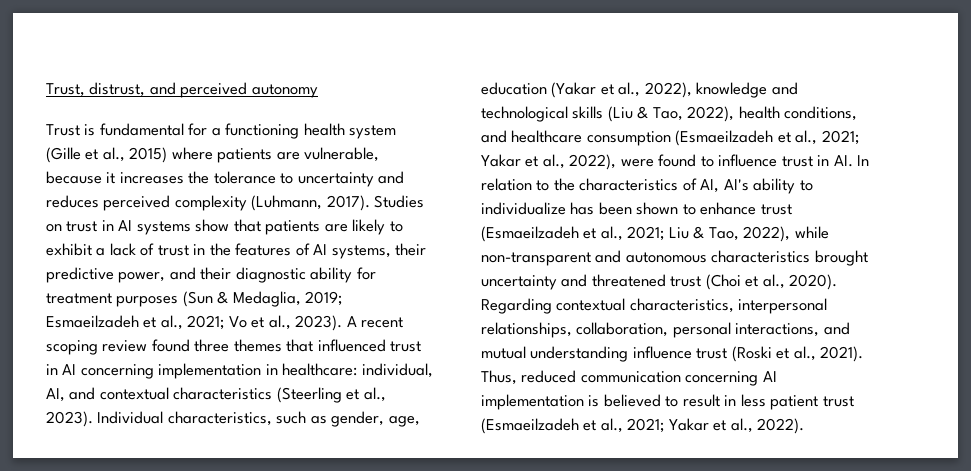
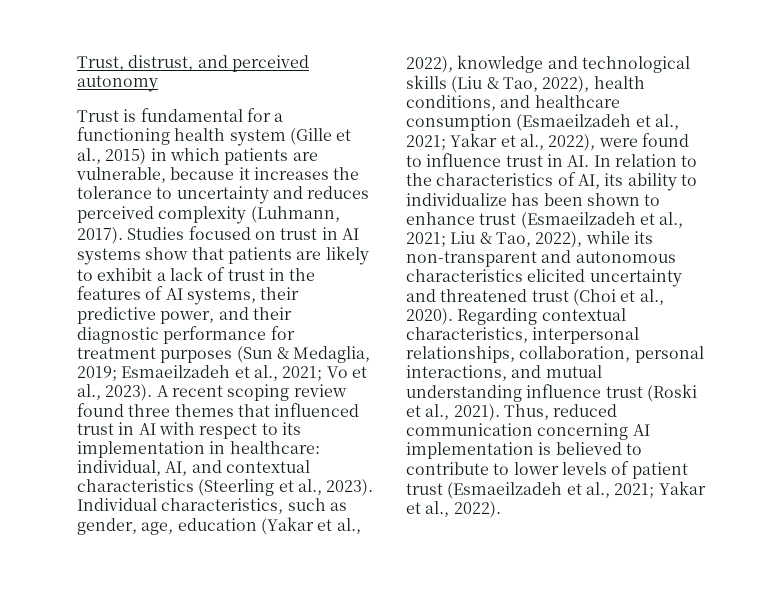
[171,147,213,160] where -> [150,148,220,161] in which
(425, 201) none -> [188,226,251,240] focused
[310,267,353,283] ability -> [163,326,267,344] performance
[80,364,154,379] concerning -> [158,422,301,439] with respect to its
[723,179,749,191] AI's -> [604,173,624,186] its
(829, 232) none -> [633,231,653,244] its
[814,250,868,266] brought -> [527,269,586,282] elicited
[682,394,766,407] result in less -> [406,461,630,475] contribute to lower levels of

